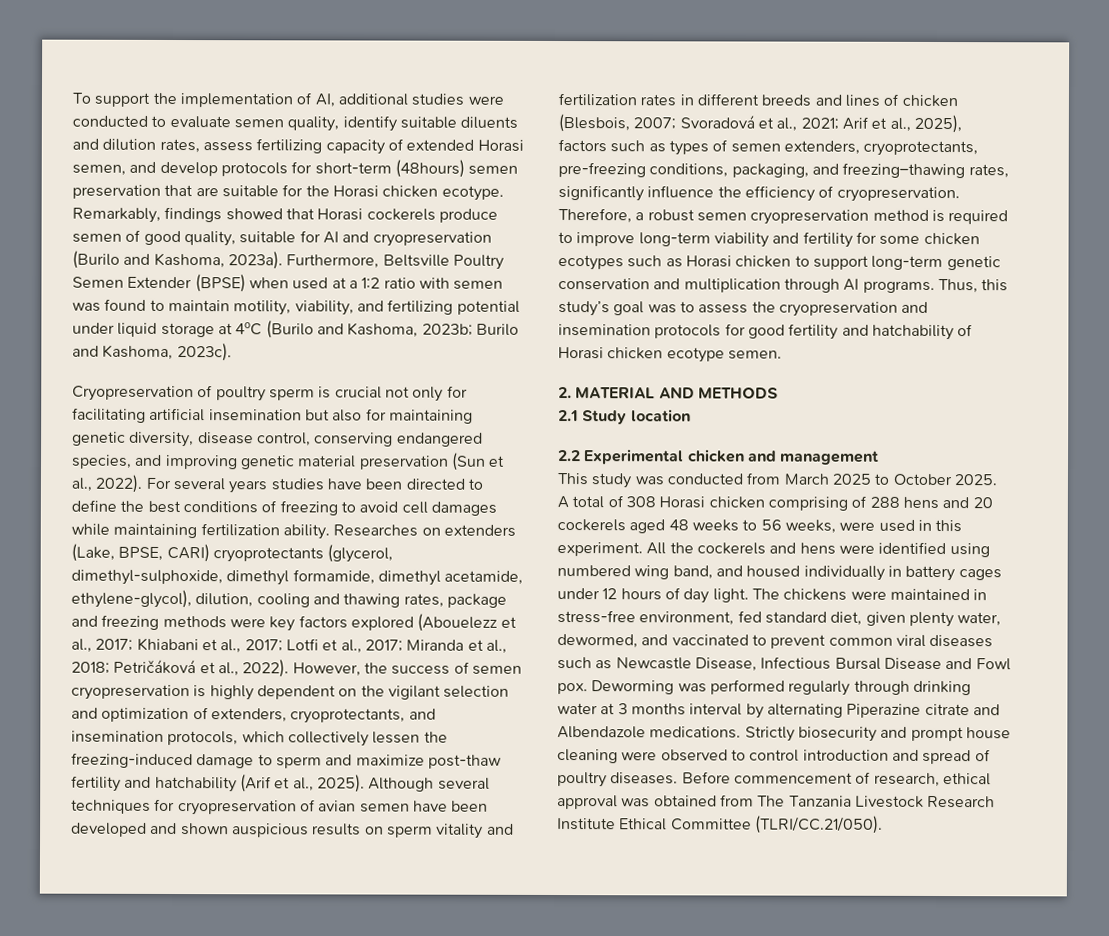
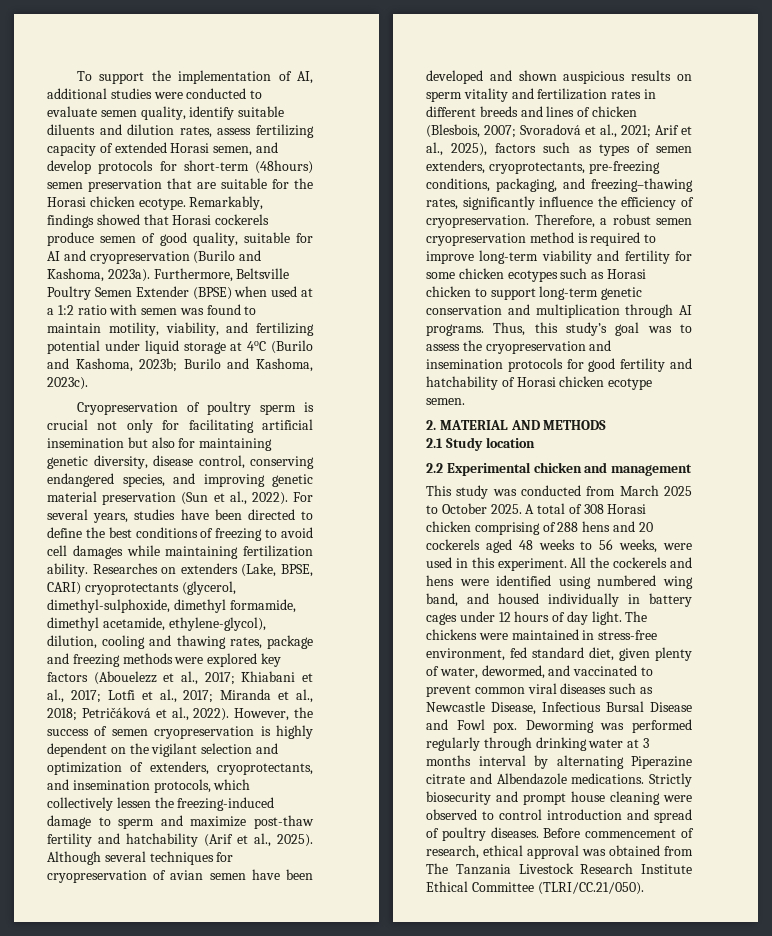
[228,480,268,494] years -> [93,513,129,523] years,
(266, 623) none -> [207,653,258,667] explored
[350,616,414,631] explored -> (88, 677) none
(954, 619) none -> [426,666,439,676] of

